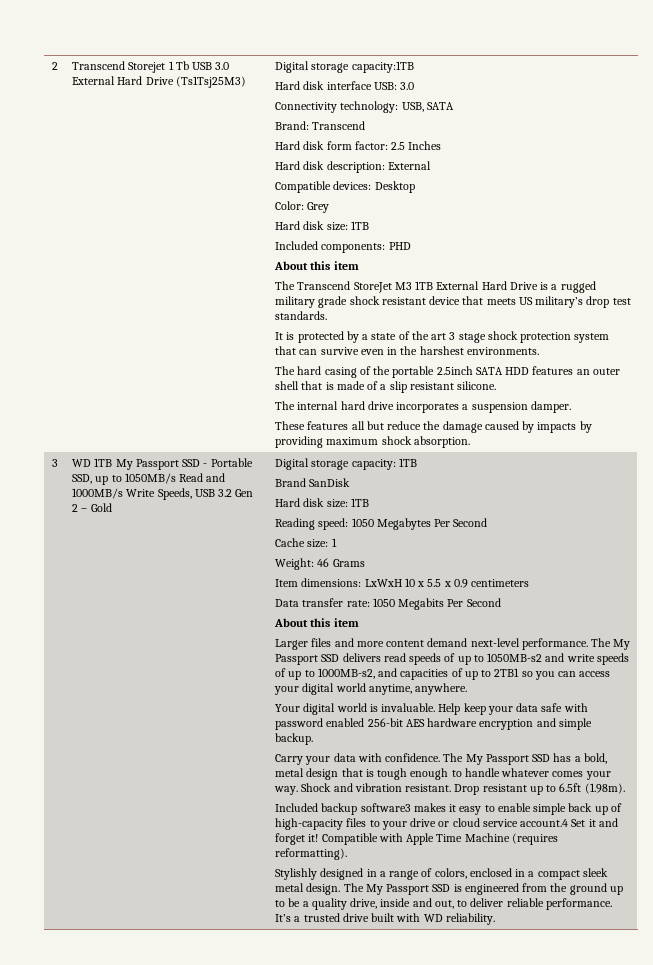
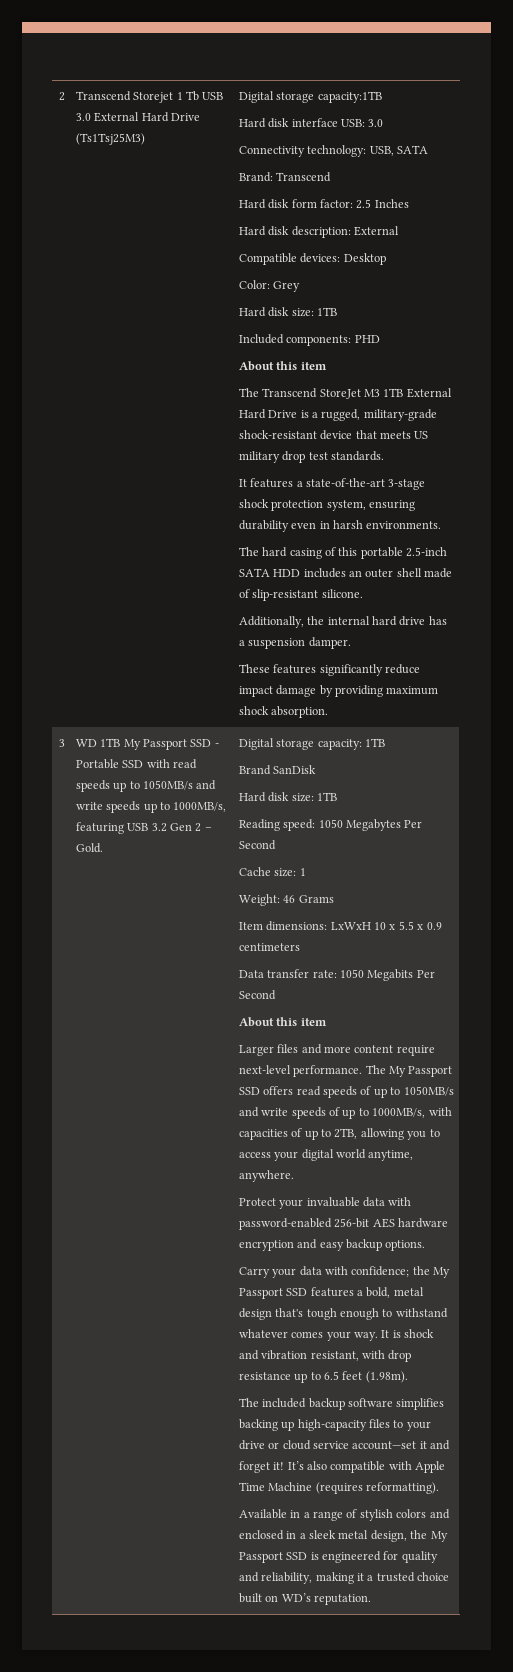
[560,281,596,293] [275,296,426,308] rugged military grade shock resistant -> [321,409,437,421] [238,430,317,439] rugged, military-grade shock-resistant
[535,296,584,308] military’s -> [238,451,280,463] military
[286,331,610,343] [275,346,464,355] is protected by a state of the art 3 stage shock protection system that can survive even in the harshest -> [250,478,426,490] [238,499,416,511] [238,520,364,532] features a state-of-the-art 3-stage shock protection system, ensuring durability even in harsh
[373,366,473,378] the portable 2.5inch -> [338,547,448,559] this portable 2.5-inch
[532,366,574,375] features -> [303,568,346,578] includes
[301,381,454,393] that is made of a slip resistant -> [424,568,453,578] [238,589,319,601] made of slip-resistant
[275,401,296,410] The -> [238,616,325,628] Additionally, the
[396,402,460,413] incorporates -> [428,616,447,625] has
[351,421,577,433] all but reduce the damage caused by impacts -> [319,664,421,676] [238,685,317,697] significantly reduce impact damage
[72,473,226,485] [72,488,192,500] SSD, up to 1050MB/s Read and 1000MB/s Write Speeds, -> [122,759,198,769] [75,780,217,792] [75,801,227,813] [75,822,124,834] SSD with read speeds up to 1050MB/s and write speeds up to 1000MB/s, featuring
[90,503,112,512] Gold -> [75,843,103,853] Gold.
[427,638,468,647] demand -> [396,1045,435,1056] require
[342,653,381,662] delivers -> [263,1086,294,1095] offers
[487,653,543,662] 1050MB-s2 -> [403,1086,454,1096] 1050MB/s
[317,668,398,679] 1000MB-s2, and -> [372,1107,452,1118] 1000MB/s, with
[494,668,577,680] 2TB1 so you can -> [334,1128,440,1140] 2TB, allowing you to
[275,703,588,715] [275,718,365,730] Your digital world is invaluable. Help keep your data safe with password enabled -> [238,1197,412,1209] [238,1218,332,1230] Protect your invaluable data with password-enabled
[558,718,592,730] [275,733,314,745] simple backup. -> [319,1239,426,1251] easy backup options.
[385,753,572,765] confidence. The My Passport SSD has -> [351,1266,451,1278] [238,1287,354,1299] confidence; the My Passport SSD features
[341,768,374,777] that is -> [275,1308,304,1317] that's
[464,768,500,777] handle -> [395,1308,448,1318] withstand
[301,783,625,795] [275,803,622,815] Shock and vibration resistant. Drop resistant up to 6.5ft (1.98m). // Included backup software3 makes it easy to enable simple back up of -> [381,1329,435,1338] [238,1350,412,1362] [238,1371,408,1383] [238,1398,445,1410] [238,1419,295,1431] It is shock and vibration resistant, with drop resistance up to 6.5 feet (1.98m). // The included backup software simplifies backing up
[520,819,586,827] account.4 Set -> [352,1441,417,1450] account—set
[321,833,378,845] Compatible -> [287,1461,386,1473] It’s also compatible
[275,868,364,880] Stylishly designed -> [238,1509,287,1519] Available
[434,868,467,879] colors, -> [359,1509,450,1521] stylish colors and
[537,870,580,880] compact -> (306, 1536) none
[306,883,364,895] design. The -> [370,1530,428,1542] design, the
[522,883,623,895] [275,898,612,910] [275,913,495,925] from the ground up to be a quality drive, inside and out, to deliver reliable performance. It’s a trusted drive built with WD reliability. -> [383,1551,438,1563] [238,1572,450,1584] [238,1593,372,1605] for quality and reliability, making it a trusted choice built on WD’s reputation.

